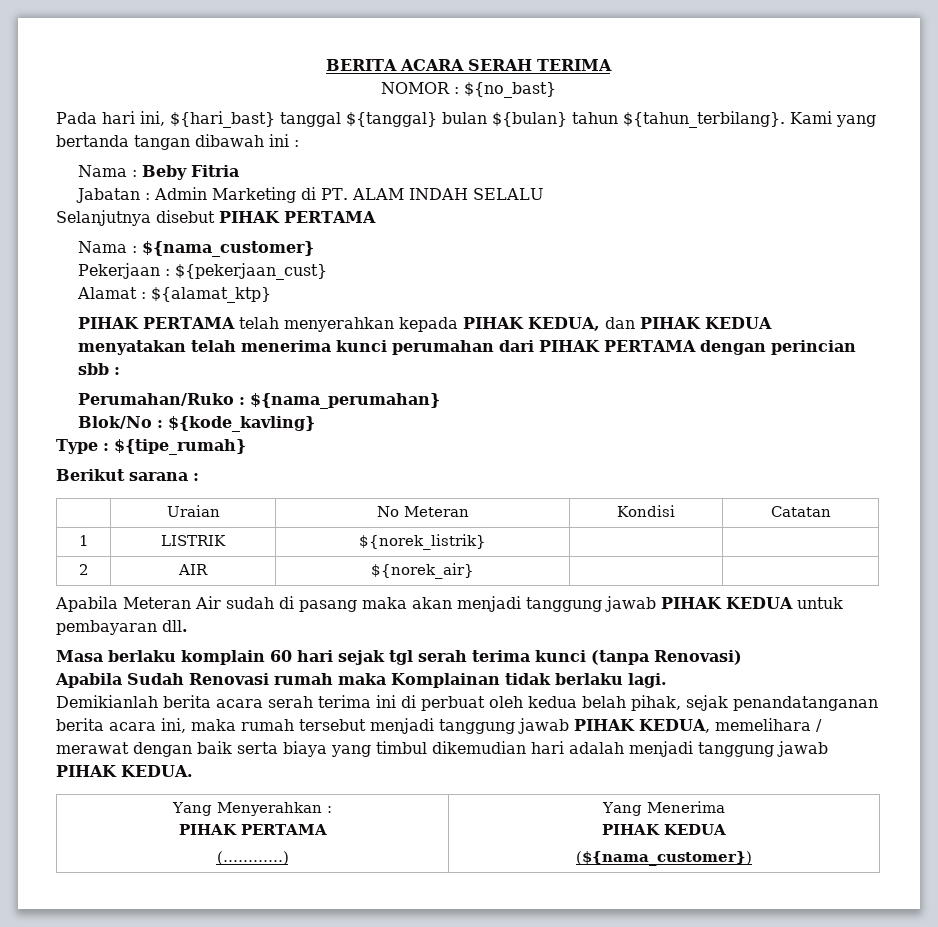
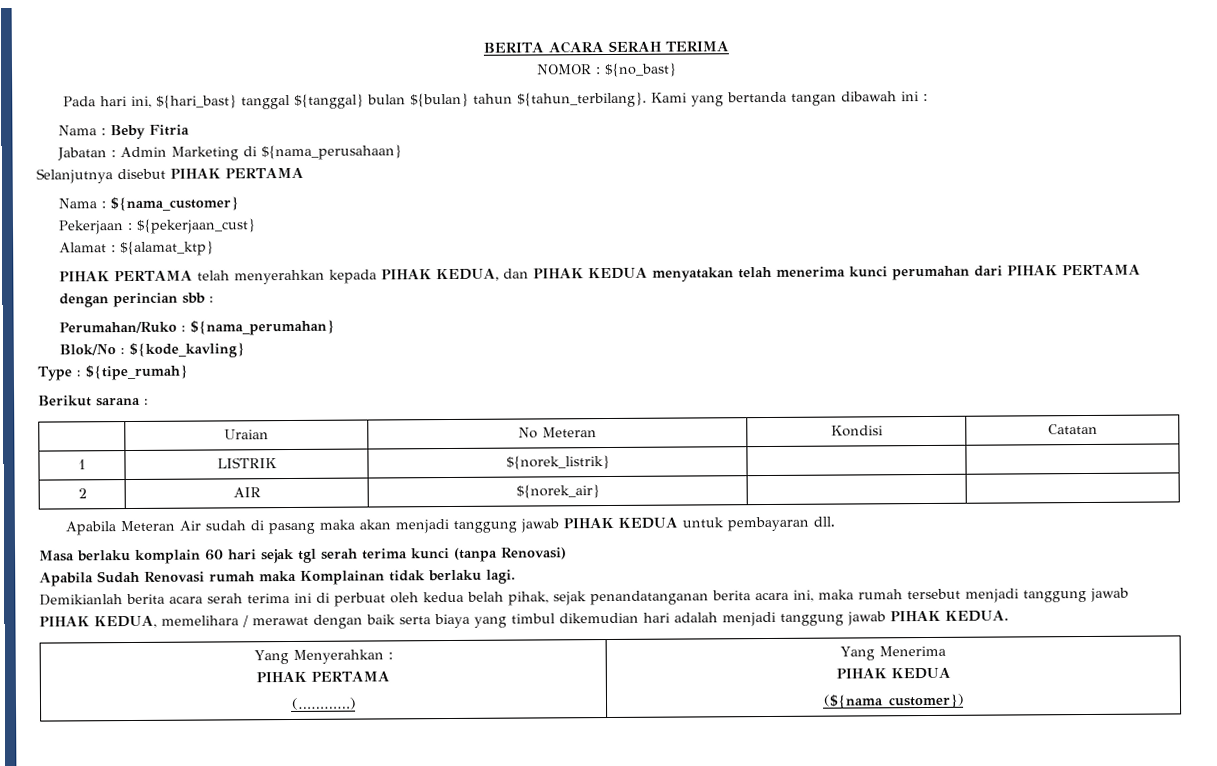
[321,188,544,200] PT. ALAM INDAH SELALU -> [261,144,403,161] ${nama_perusahaan}

